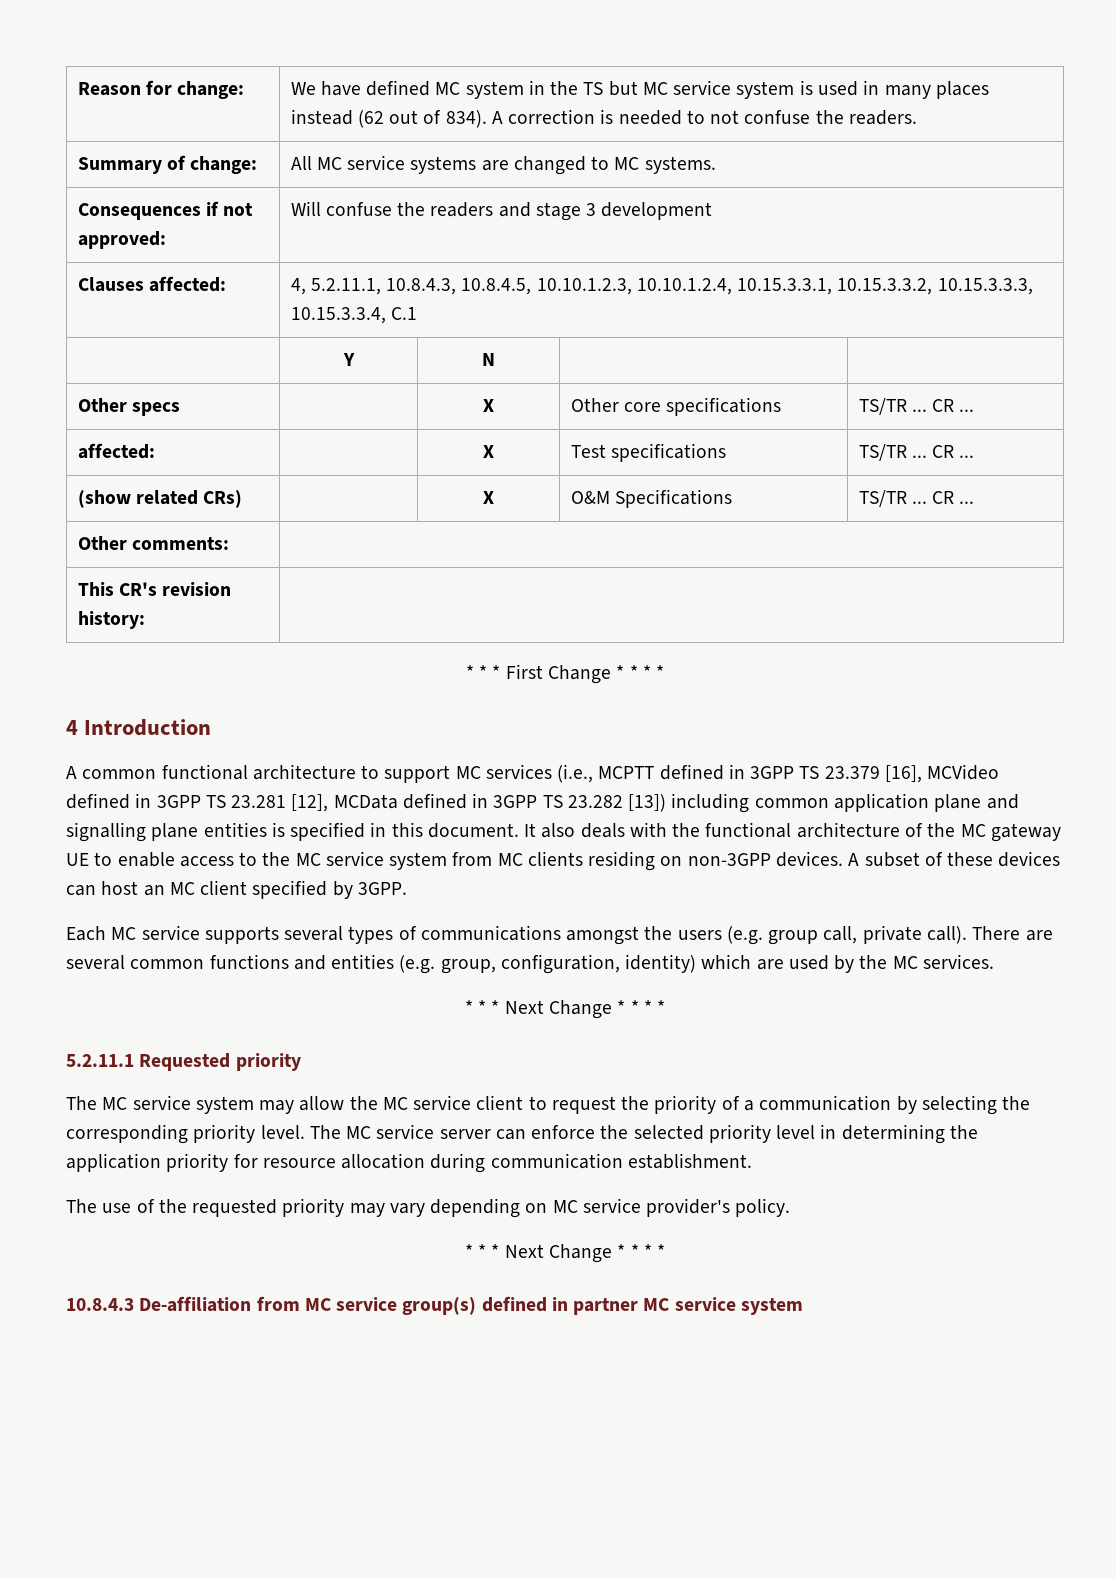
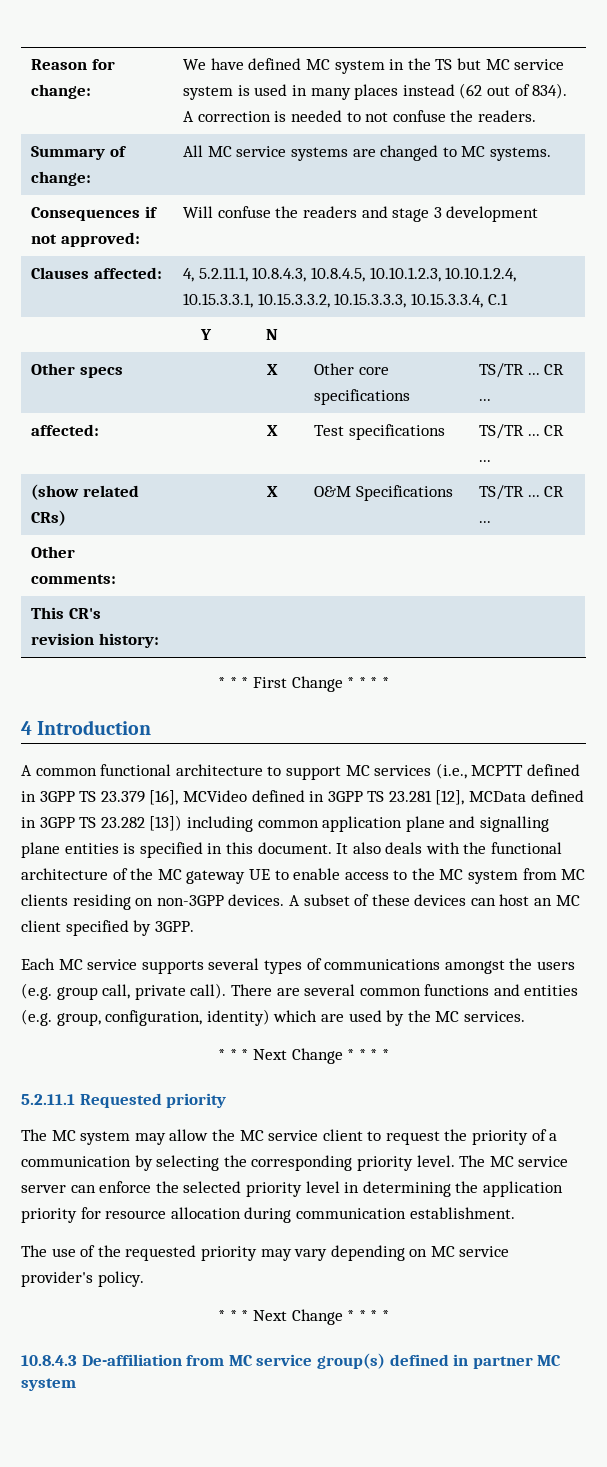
[325,851,384,866] service -> (464, 874) none
[132,1095,191,1110] service -> (76, 1135) none
[674,1297,736,1311] service -> (562, 1360) none

